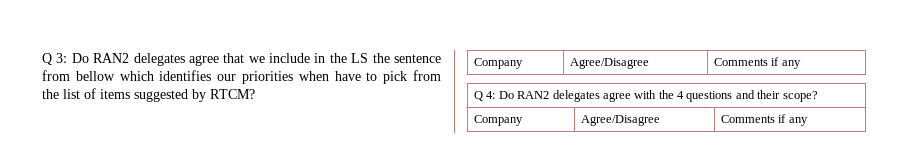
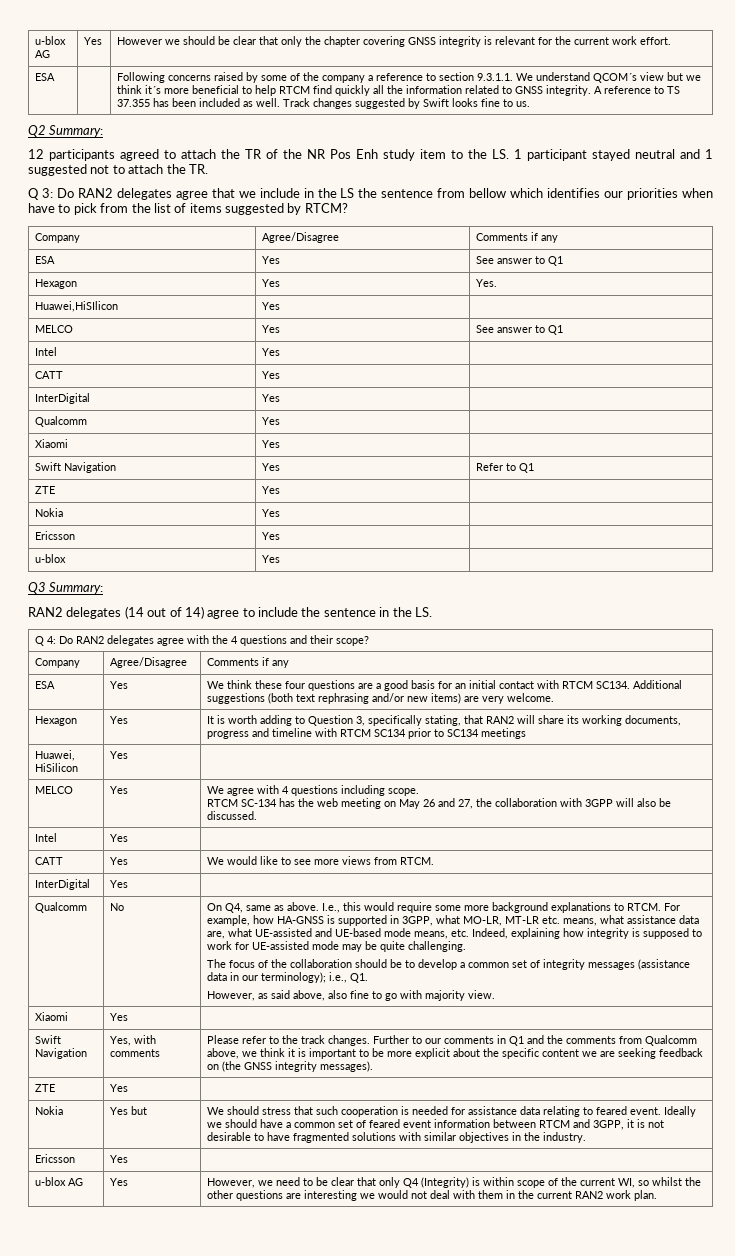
(42, 59) none -> [34,36,66,45] [34,50,50,58] [83,37,102,45] [116,36,671,47] [34,73,55,81] [116,72,701,83] [116,85,680,96] [116,98,530,109] [28,125,104,137] [28,149,713,161] [28,164,208,176] u-blox AG | Yes | However we should be clear that only the chapter covering GNSS integrity is relevant for the current work effort. // ESA | | Following concerns raised by some of the company a reference to section 9.3.1.1. We understand QCOM´s view but we think it´s more beneficial to help RTCM find quickly all the information related to GNSS integrity. A reference to TS 37.355 has been included as well. Track changes suggested by Swift looks fine to us. // Q2 Summary: // 12 participants agreed to attach the TR of the NR Pos Enh study item to the LS. 1 participant stayed neutral and 1 suggested not to attach the TR. //
(801, 64) none -> [34,256,55,264] [261,256,280,264] [475,256,563,266] [34,279,77,289] [261,279,280,287] [475,279,497,287] [34,301,118,312] [261,302,280,310] [34,325,73,333] [261,325,280,333] [475,325,563,335] [34,347,57,356] [261,348,280,356] [34,371,63,379] [261,371,280,379] [34,393,90,404] [261,394,280,402] [34,416,87,427] [261,417,280,425] [34,439,68,448] [261,440,280,448] [34,462,116,473] [261,463,280,471] [475,463,534,473] [34,486,55,494] [261,486,280,494] [34,508,63,517] [261,509,280,517] [34,531,75,540] [261,532,280,540] [34,554,66,563] [261,555,280,563] [28,582,104,594] [28,606,432,619] // ESA | Yes | See answer to Q1 // Hexagon | Yes | Yes. // Huawei,HiSIlicon | Yes | // MELCO | Yes | See answer to Q1 // Intel | Yes | // CATT | Yes | // InterDigital | Yes | // Qualcomm | Yes | // Xiaomi | Yes | // Swift Navigation | Yes | Refer to Q1 // ZTE | Yes | // Nokia | Yes | // Ericsson | Yes | // u-blox | Yes | // Q3 Summary: // RAN2 delegates (14 out of 14) agree to include the sentence in the LS.
(808, 121) none -> [34,681,55,689] [109,681,128,689] [206,680,682,691] [206,693,554,704] [34,716,77,726] [109,716,128,724] [206,715,681,726] [206,728,526,739] [34,750,75,761] [34,763,78,772] [109,751,128,759] [34,786,73,794] [109,786,128,794] [206,785,419,796] [206,798,671,809] [206,811,257,820] [34,833,57,842] [109,834,128,842] [34,857,63,865] [109,857,128,865] [206,856,434,865] [34,879,90,890] [109,880,128,888] [34,902,87,913] [109,903,124,911] [206,902,680,913] [206,915,699,926] [206,928,702,939] [206,941,466,952] [206,959,690,970] [206,972,368,983] [206,990,495,1001] [34,1012,68,1021] [109,1013,128,1021] [34,1035,61,1044] [34,1048,87,1059] [109,1035,156,1046] [109,1049,160,1057] [206,1035,697,1046] [206,1048,703,1059] [206,1061,373,1072] [34,1084,55,1092] [109,1084,128,1092] [34,1106,63,1115] [109,1106,147,1115] [206,1106,696,1117] [206,1119,664,1130] [206,1132,586,1143] [34,1154,75,1163] [109,1155,128,1163] [34,1177,83,1186] [109,1178,128,1186] [206,1177,701,1188] [206,1190,657,1201] // ESA | Yes | We think these four questions are a good basis for an initial contact with RTCM SC134. Additional suggestions (both text rephrasing and/or new items) are very welcome. // Hexagon | Yes | It is worth adding to Question 3, specifically stating, that RAN2 will share its working documents, progress and timeline with RTCM SC134 prior to SC134 meetings // Huawei, HiSilicon | Yes | // MELCO | Yes | We agree with 4 questions including scope. // RTCM SC-134 has the web meeting on May 26 and 27, the collaboration with 3GPP will also be discussed. // Intel | Yes | // CATT | Yes | We would like to see more views from RTCM. // InterDigital | Yes | // Qualcomm | No | On Q4, same as above. I.e., this would require some more background explanations to RTCM. For example, how HA-GNSS is supported in 3GPP, what MO-LR, MT-LR etc. means, what assistance data are, what UE-assisted and UE-based mode means, etc. Indeed, explaining how integrity is supposed to work for UE-assisted mode may be quite challenging. // The focus of the collaboration should be to develop a common set of integrity messages (assistance data in our terminology); i.e., Q1. // However, as said above, also fine to go with majority view. // Xiaomi | Yes | // Swift Navigation | Yes, with comments | Please refer to the track changes. Further to our comments in Q1 and the comments from Qualcomm above, we think it is important to be more explicit about the specific content we are seeking feedback on (the GNSS integrity messages). // ZTE | Yes | // Nokia | Yes but | We should stress that such cooperation is needed for assistance data relating to feared event. Ideally we should have a common set of feared event information between RTCM and 3GPP, it is not desirable to have fragmented solutions with similar objectives in the industry. // Ericsson | Yes | // u-blox AG | Yes | However, we need to be clear that only Q4 (Integrity) is within scope of the current WI, so whilst the other questions are interesting we would not deal with them in the current RAN2 work plan.

